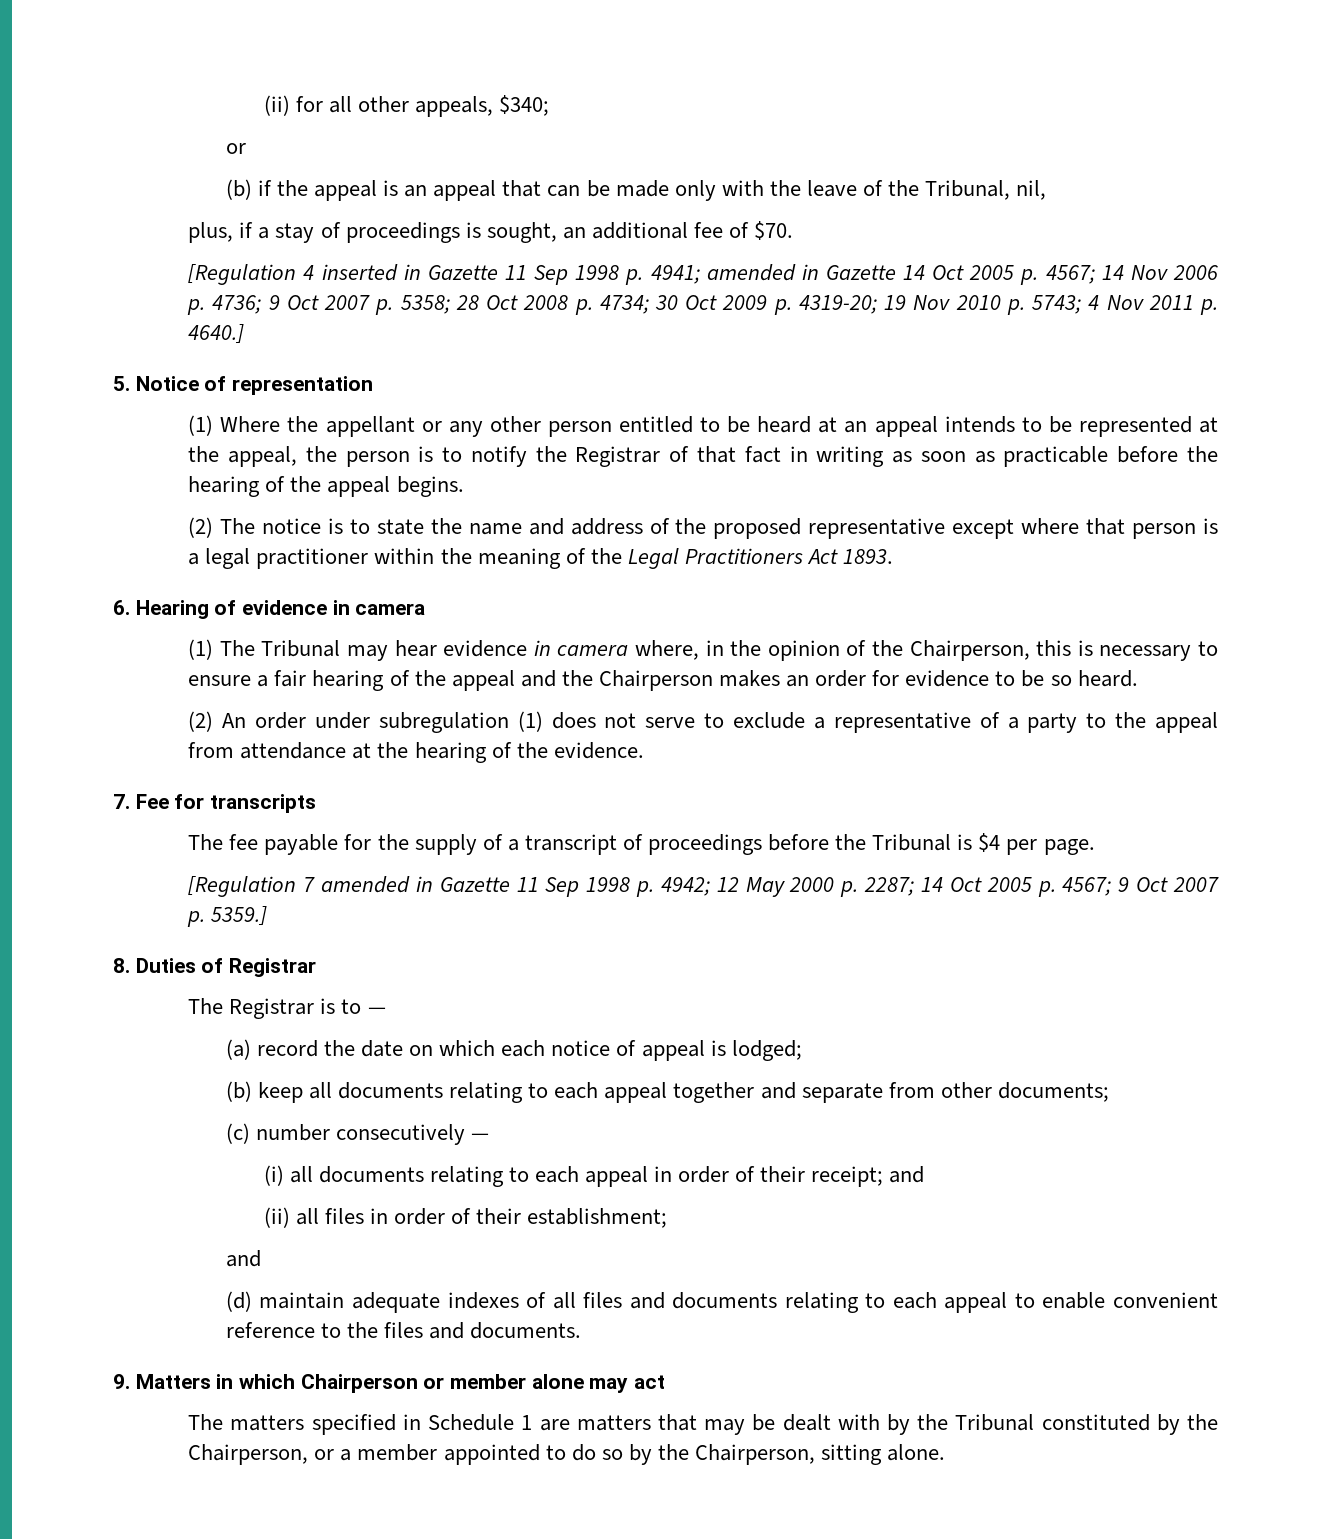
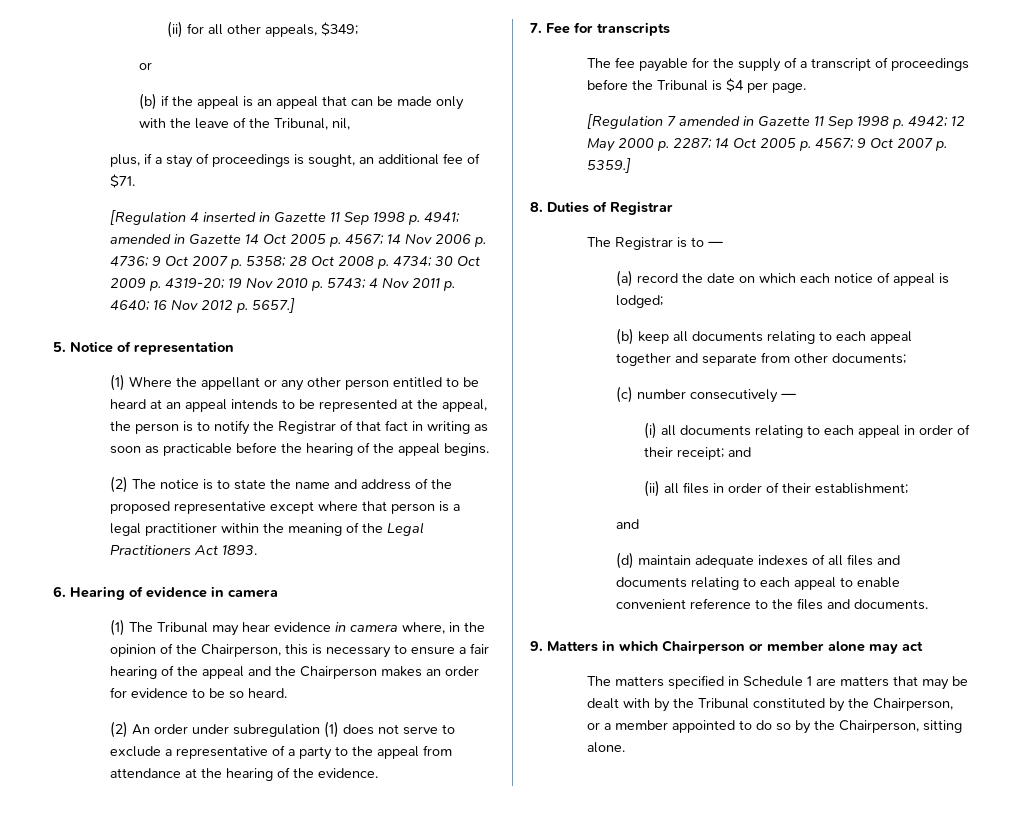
[498,95,549,116] $340; -> [321,22,359,36] $349;
[754,221,794,240] $70. -> [110,174,136,188] $71.
[188,324,245,344] 4640.] -> [110,298,296,313] 4640; 16 Nov 2012 p. 5657.]

